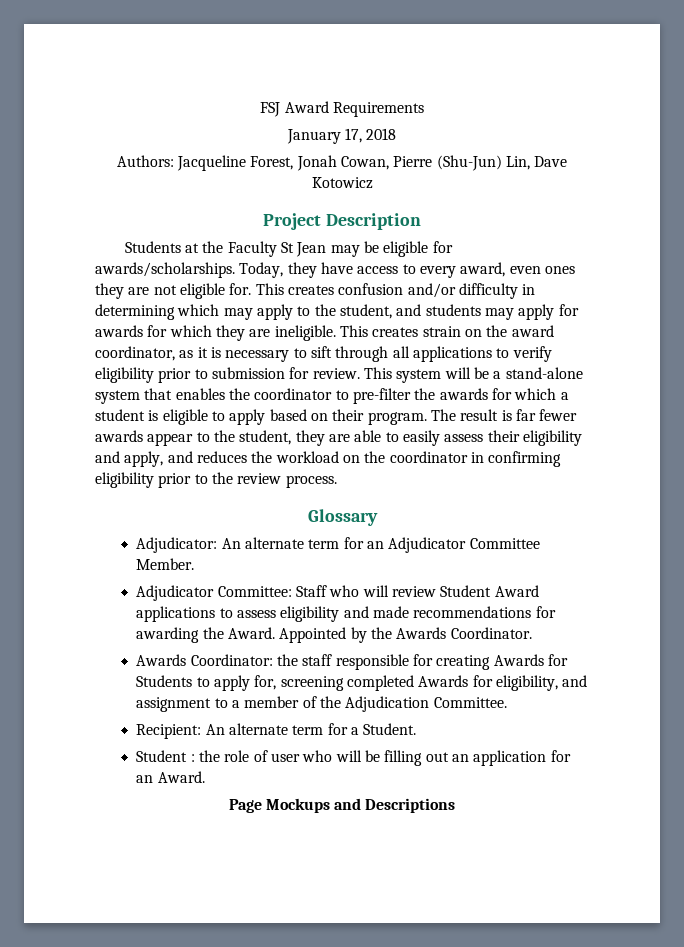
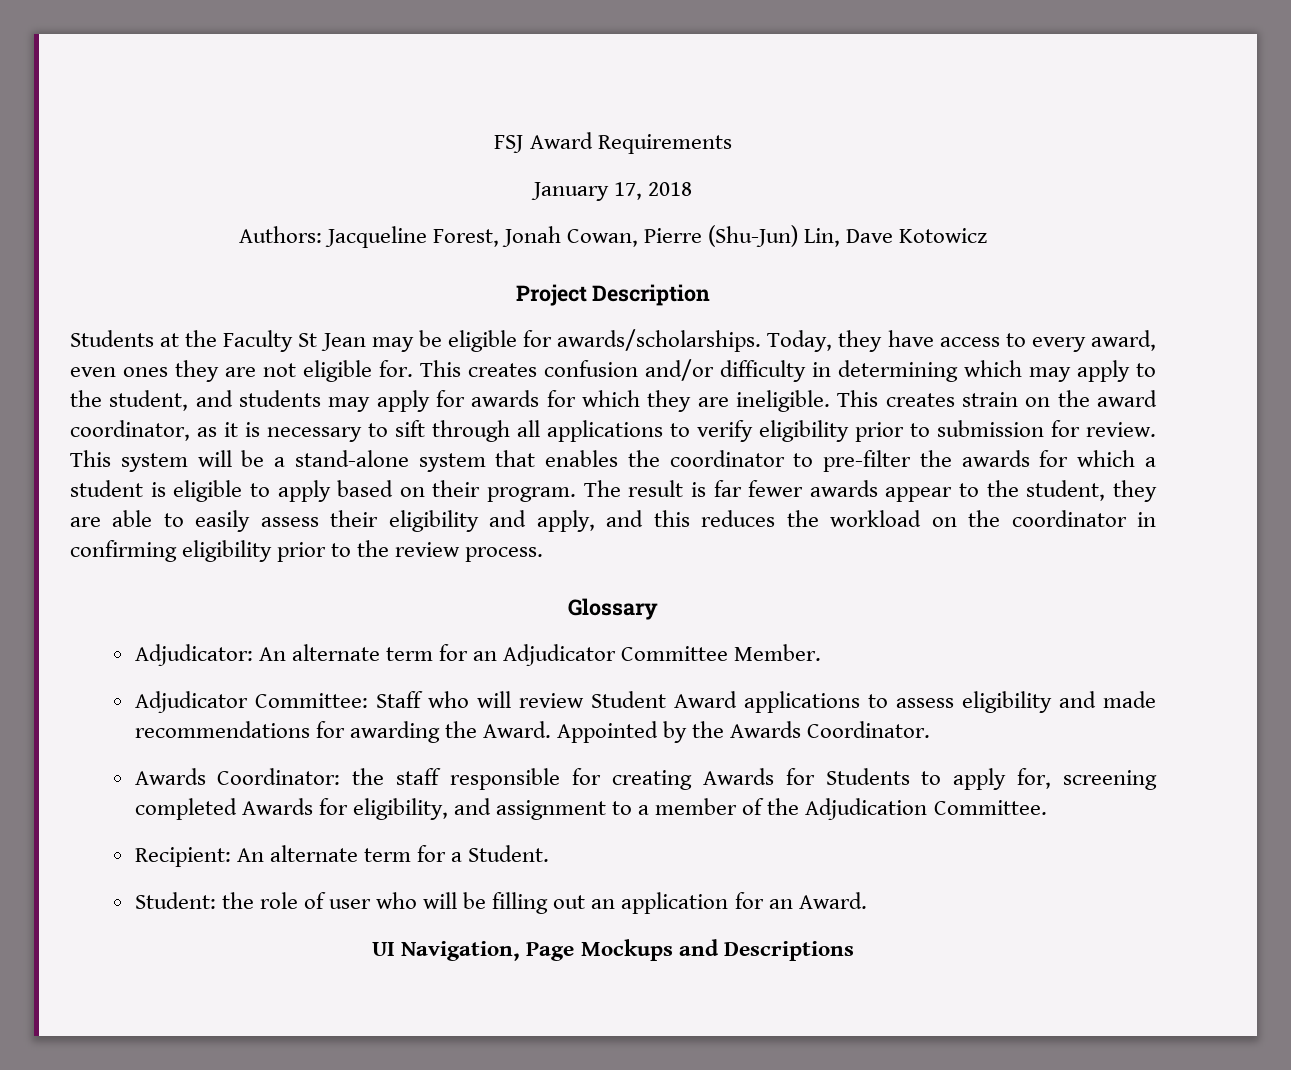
(193, 457) none -> [653,510,690,527] this
[136,750,195,762] Student : -> [134,892,216,909] Student:
(205, 777) none -> [372,941,521,961] UI Navigation,

